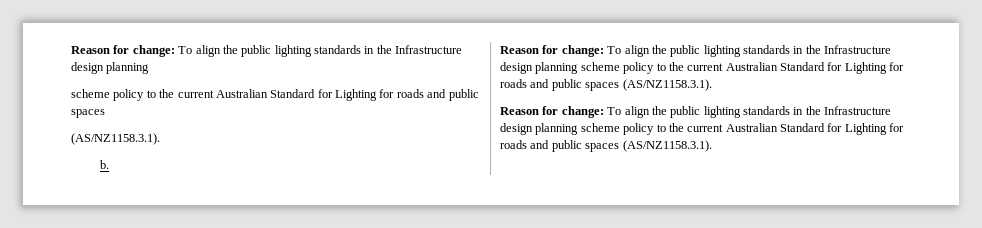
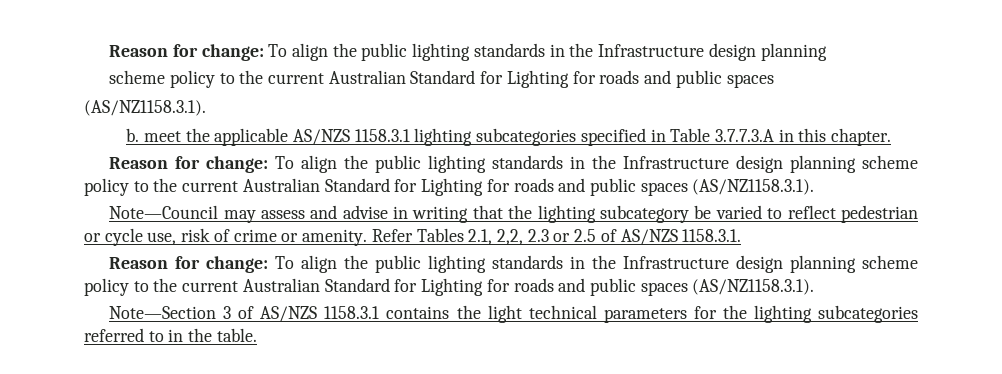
(110, 164) none -> [143,128,892,146] meet the applicable AS/NZS 1158.3.1 lighting subcategories specified in Table 3.7.7.3.A in this chapter.
(712, 85) none -> [109,205,919,223] [84,228,742,246] // Note—Council may assess and advise in writing that the lighting subcategory be varied to reflect pedestrian or cycle use, risk of crime or amenity. Refer Tables 2.1, 2,2, 2.3 or 2.5 of AS/NZS 1158.3.1.
(712, 146) none -> [109,305,918,323] [84,328,257,342] // Note—Section 3 of AS/NZS 1158.3.1 contains the light technical parameters for the lighting subcategories referred to in the table.

